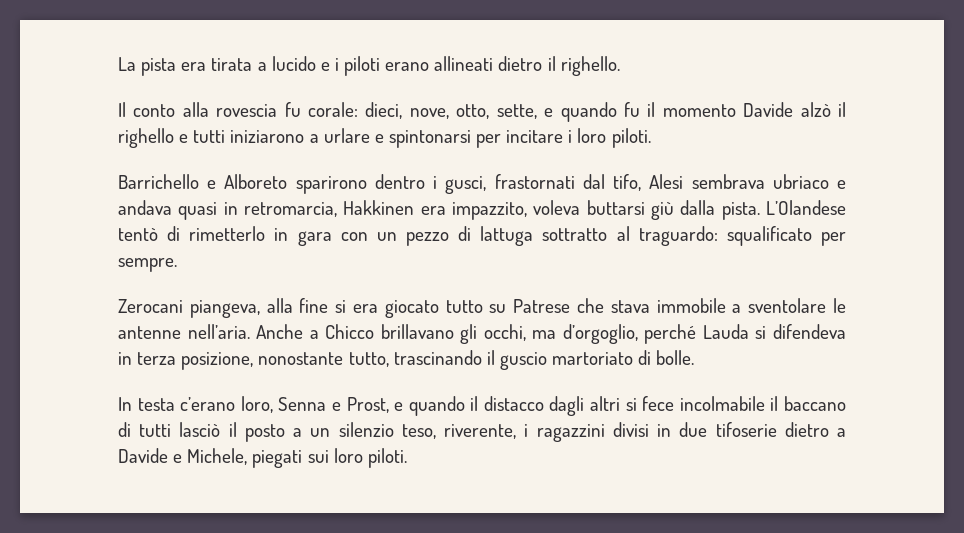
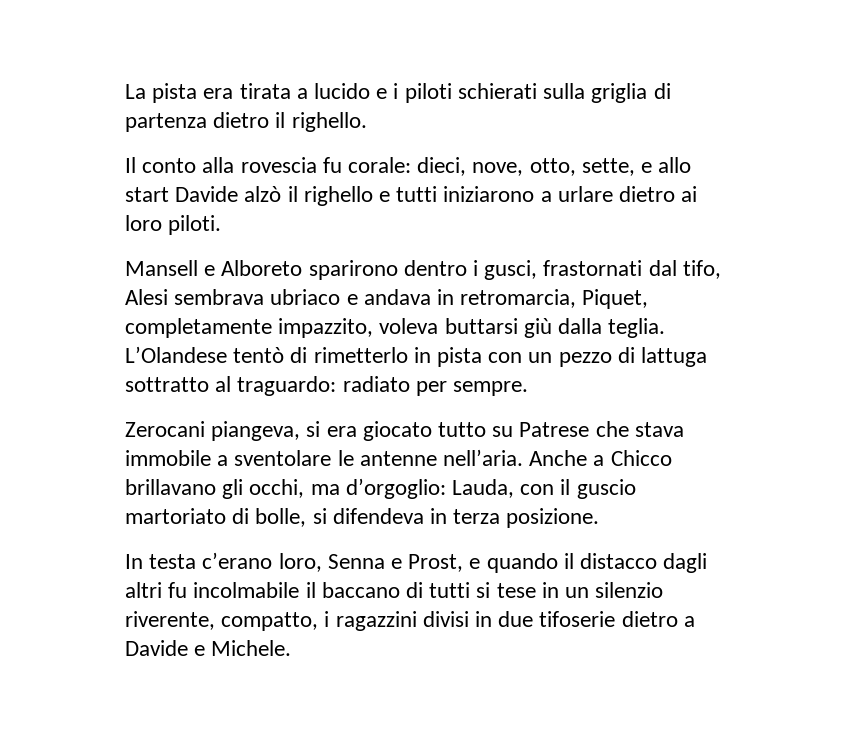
[385,56,494,71] erano allineati -> [457,83,671,103] [125,113,207,132] schierati sulla griglia di partenza
[560,102,736,122] quando fu il momento -> [658,157,692,173] [125,187,169,202] allo start
[374,130,573,148] e spintonarsi per incitare i -> [619,186,698,202] dietro ai
[118,174,199,189] Barrichello -> [125,260,198,276] Mansell
[178,202,218,220] quasi -> (431, 297) none
[343,200,446,215] Hakkinen era -> [582,289,649,309] [125,318,272,338] Piquet, completamente
[721,202,760,220] pista. -> [608,318,666,338] teglia.
[297,231,332,246] gara -> [437,347,483,367] pista
[726,226,812,246] squalificato -> [342,376,410,392] radiato
[266,298,329,313] alla fine -> (301, 431) none
[562,324,847,344] [118,350,695,370] d’orgoglio, perché Lauda si difendeva in terza posizione, nonostante tutto, trascinando il guscio martoriato di bolle. -> [345,478,636,499] [125,508,600,528] d’orgoglio: Lauda, con il guscio martoriato di bolle, si difendeva in terza posizione.
[625,396,675,411] si fece -> [168,582,188,598] fu
[179,422,517,442] lasciò il posto a un silenzio teso, riverente, -> [476,582,664,598] [125,611,319,631] si tese in un silenzio riverente, compatto,
[187,448,407,468] Michele, piegati sui loro piloti. -> [211,640,292,656] Michele.

